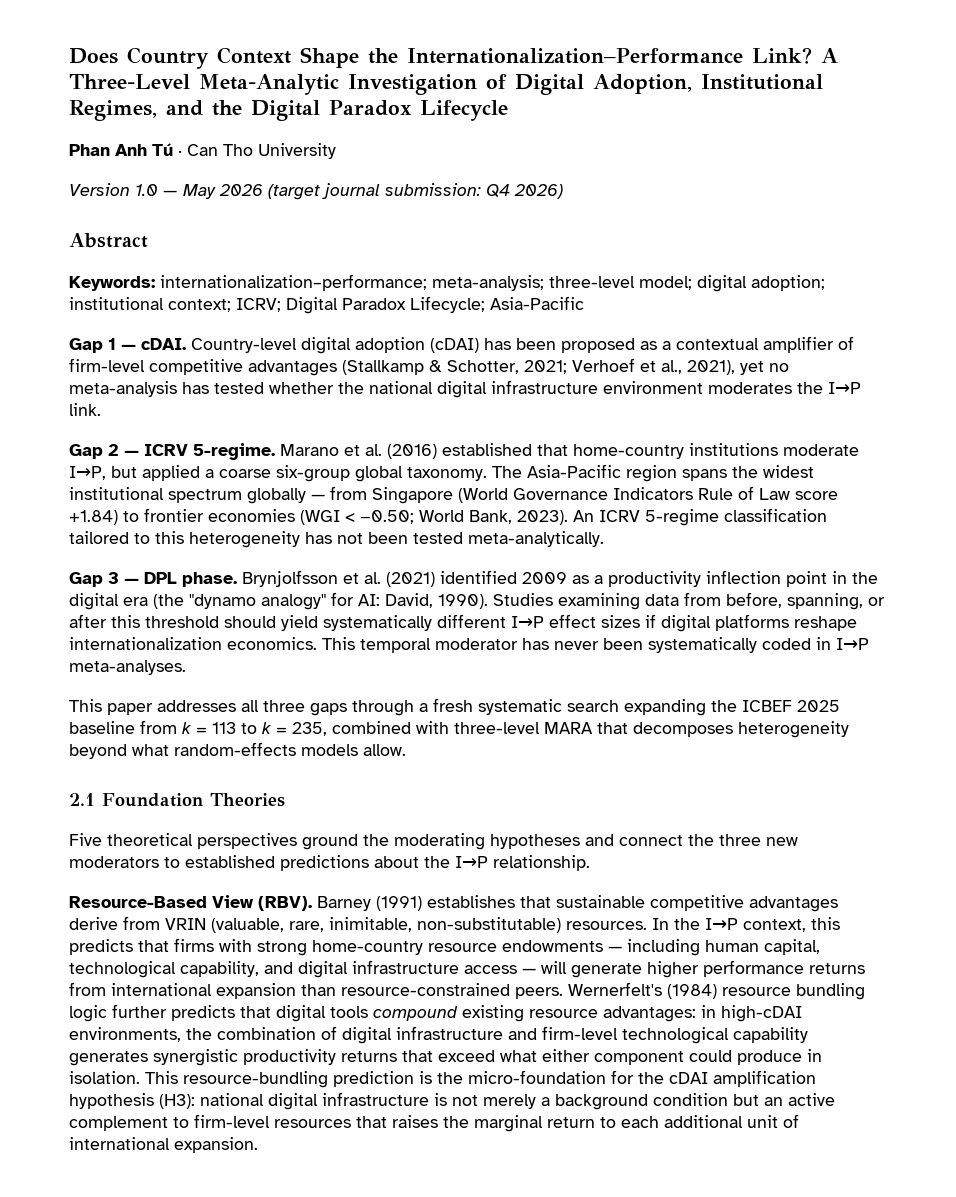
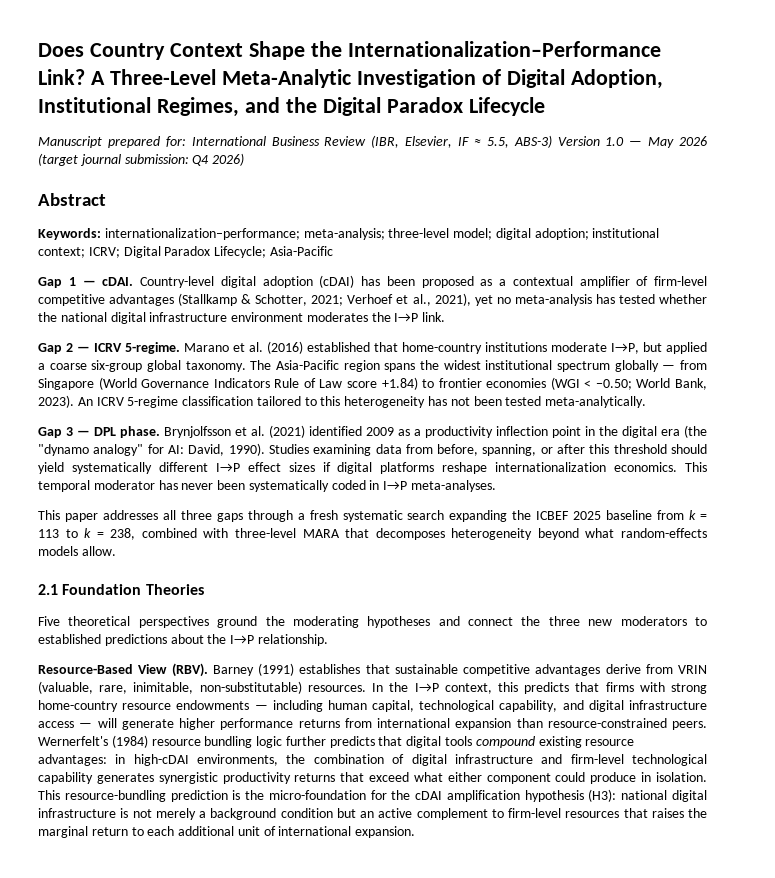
[69,143,336,159] Phan Anh Tú · Can Tho University // -> [38,135,552,148] Manuscript prepared for: International Business Review (IBR, Elsevier, IF ≈ 5.5, ABS-3)
[292,722,327,736] 235, -> [110,528,136,540] 238,

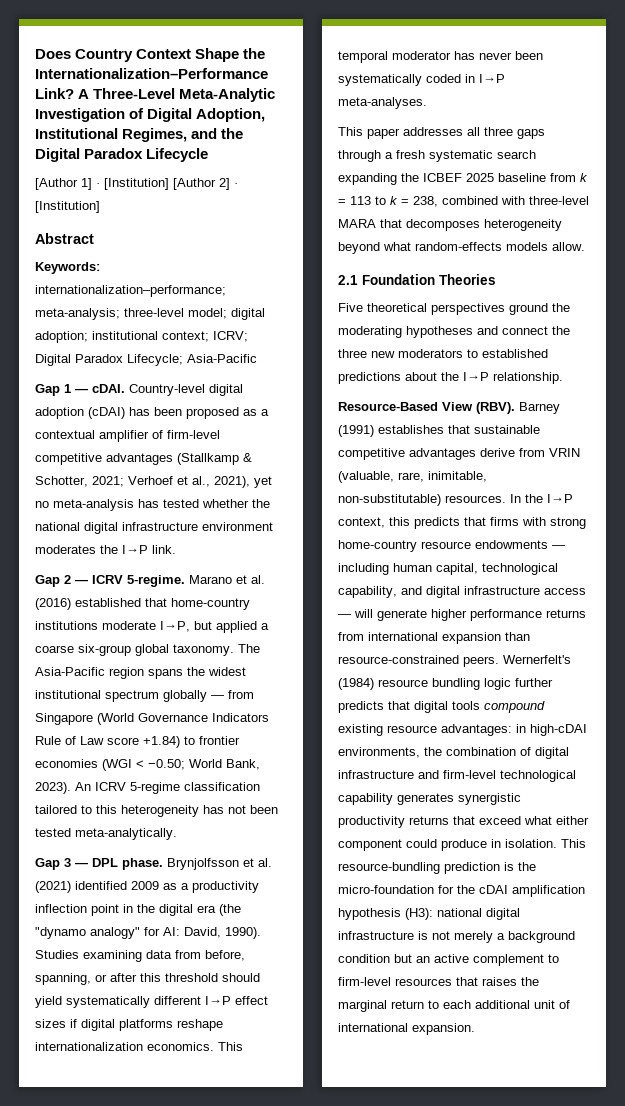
[38,135,707,148] [38,153,245,166] Manuscript prepared for: International Business Review (IBR, Elsevier, IF ≈ 5.5, ABS-3) Version 1.0 — May 2026 (target journal submission: Q4 2026) -> [35,178,238,190] [35,201,100,213] [Author 1] · [Institution] [Author 2] · [Institution]

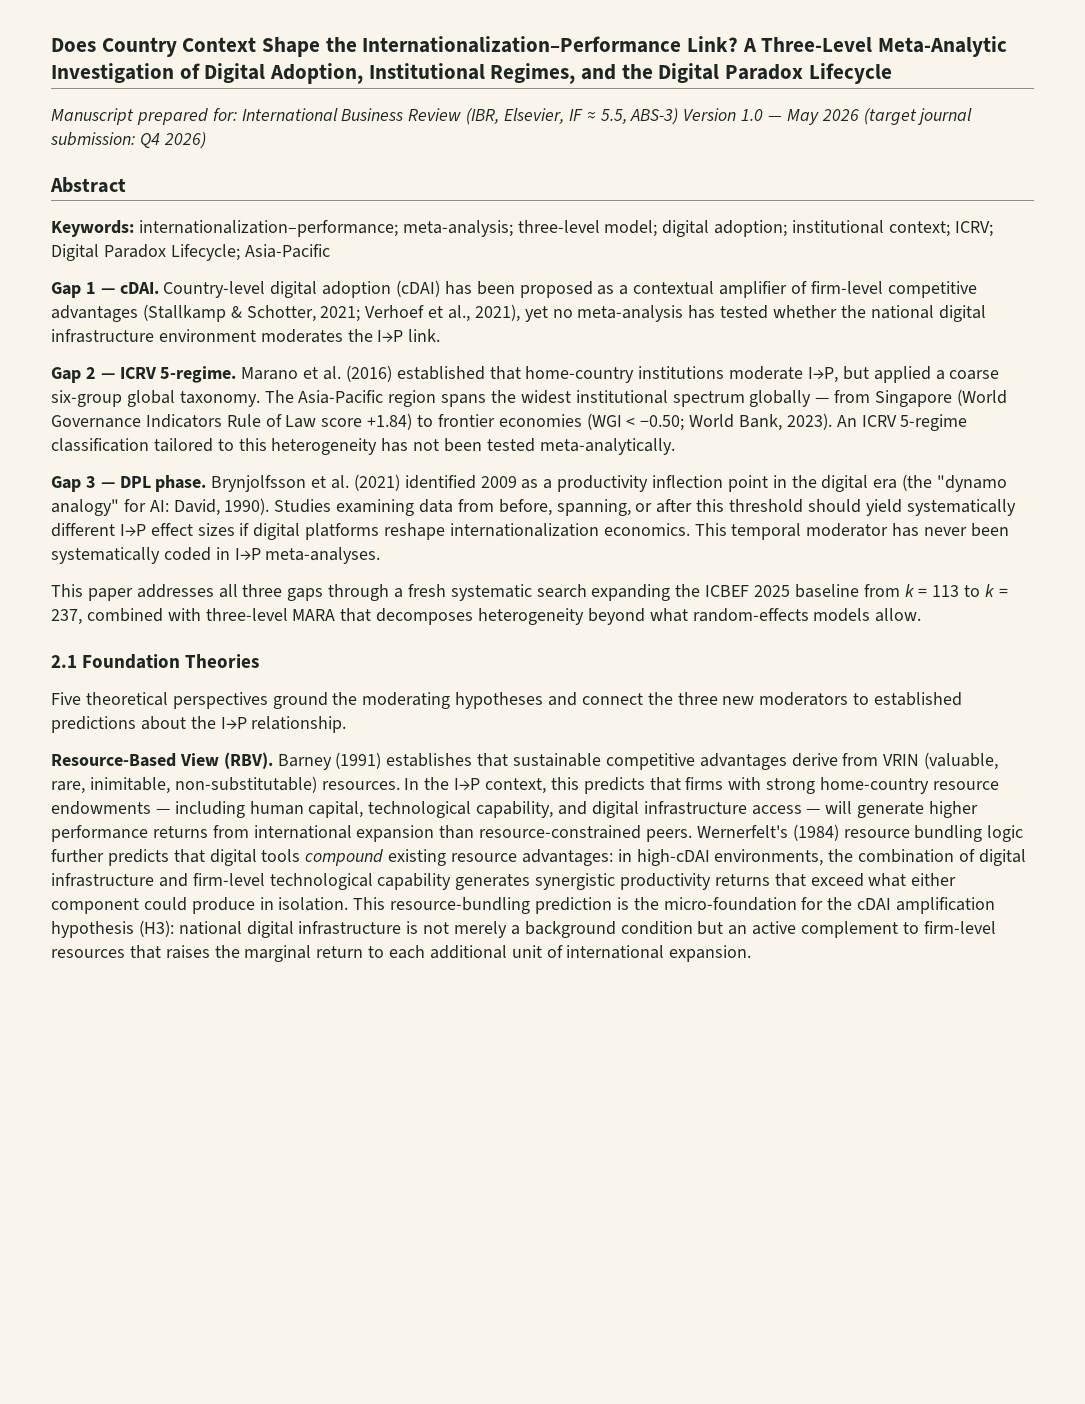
[35,178,238,190] [35,201,100,213] [Author 1] · [Institution] [Author 2] · [Institution] -> [51,108,973,125] [50,132,206,149] Manuscript prepared for: International Business Review (IBR, Elsevier, IF ≈ 5.5, ABS-3) Version 1.0 — May 2026 (target journal submission: Q4 2026)
[413,196,438,207] 238, -> [51,609,82,625] 237,

